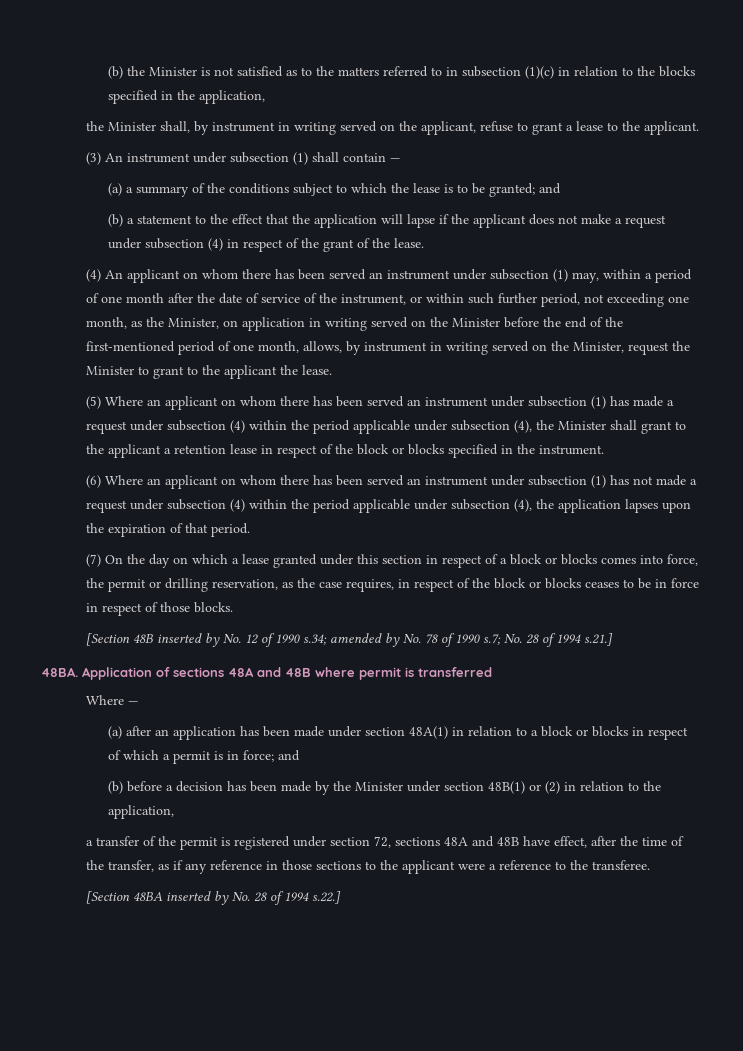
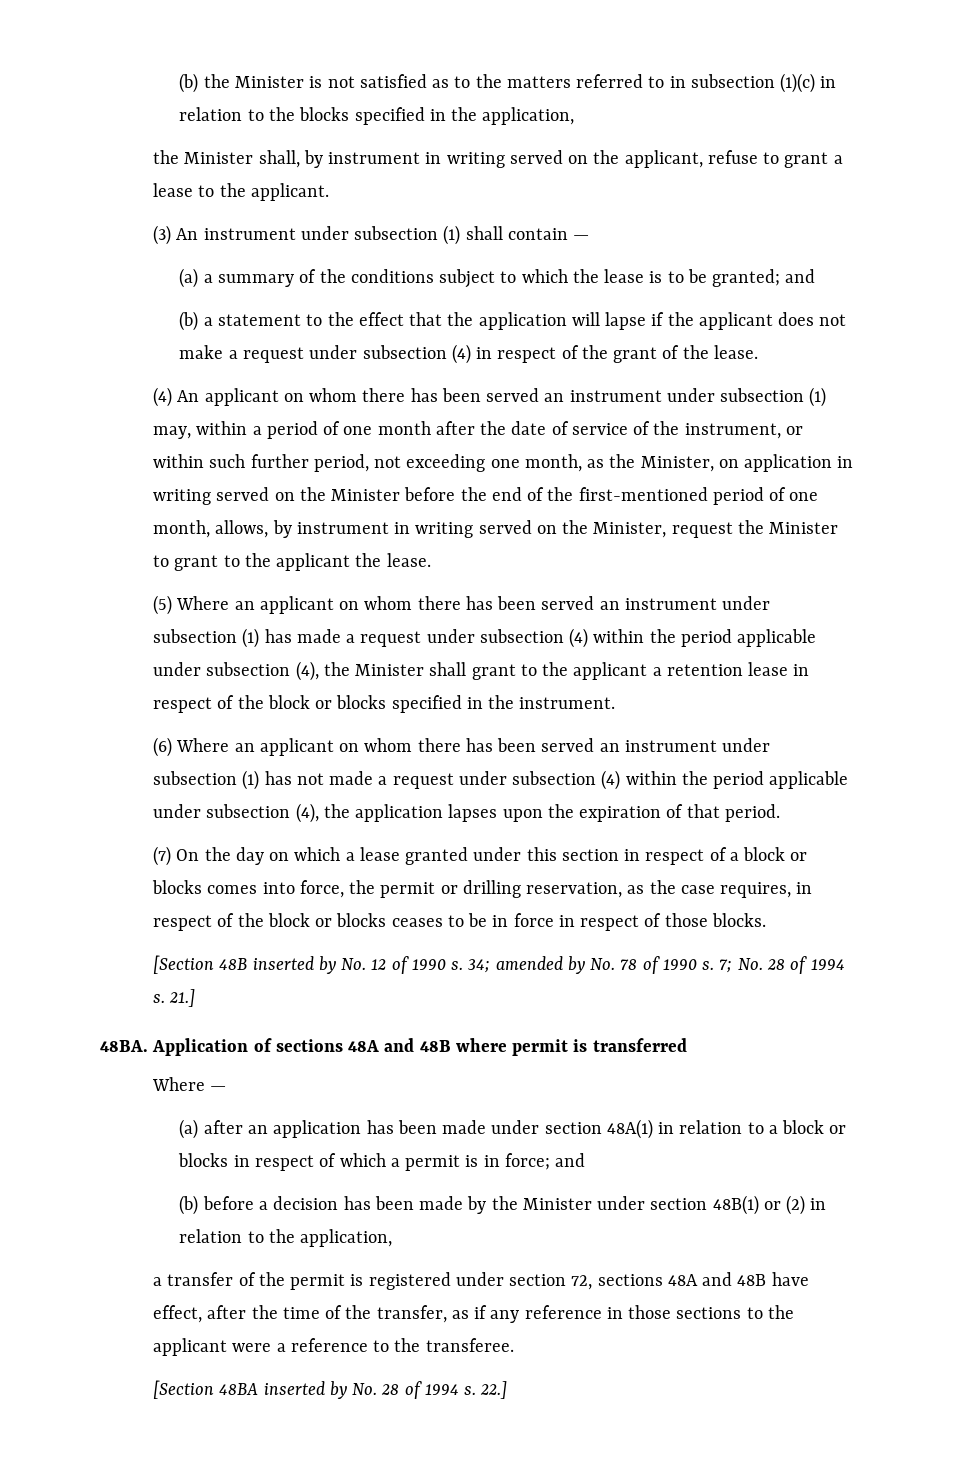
[302,634,327,645] s.34; -> [451,959,491,973] s. 34;
[482,633,613,647] s.7; No. 28 of 1994 s.21.] -> [702,956,845,974] [152,989,196,1007] s. 7; No. 28 of 1994 s. 21.]
[311,891,341,904] s.22.] -> [464,1381,508,1399] s. 22.]

